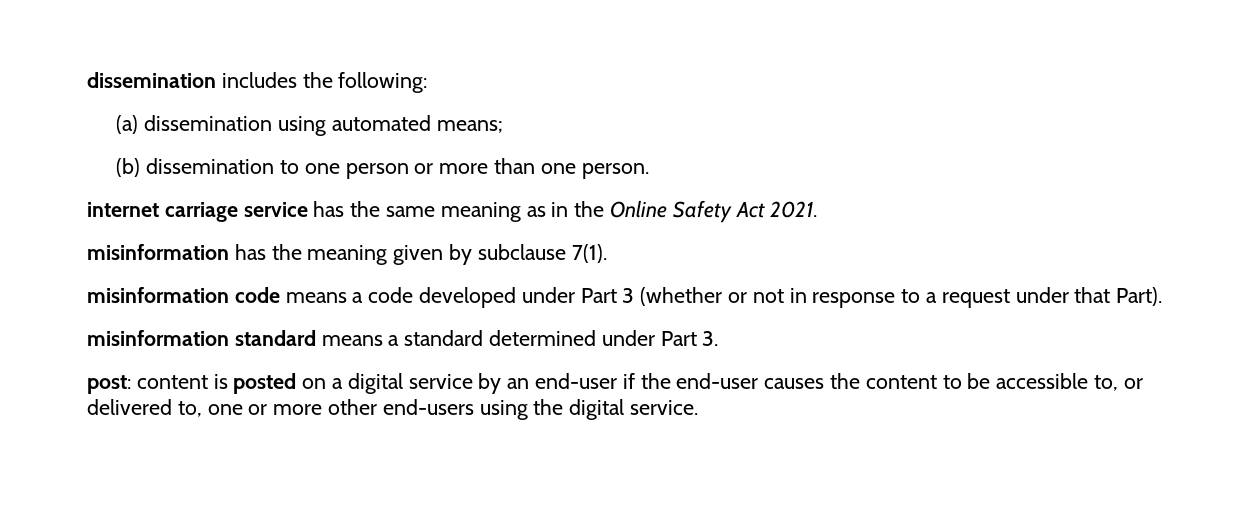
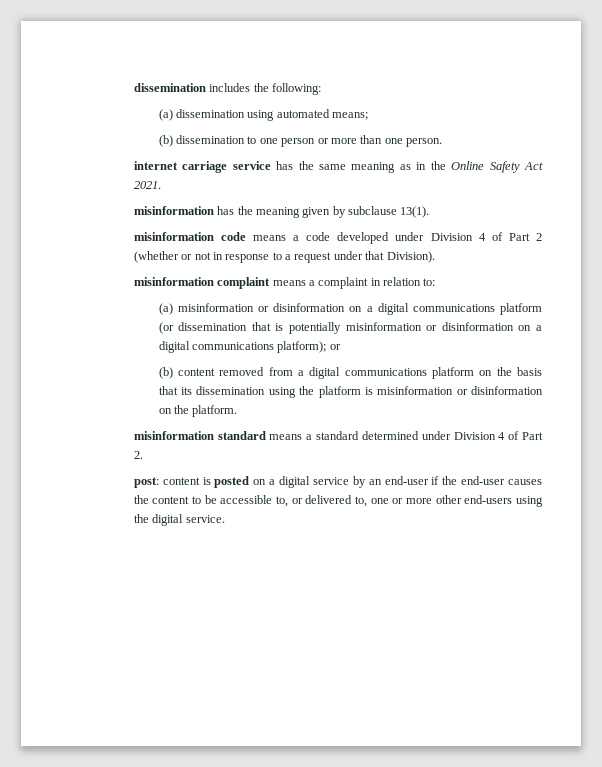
[571,244,607,263] 7(1). -> [400,206,430,218] 13(1).
[580,288,635,303] Part 3 -> [430,232,543,241] Division 4 of Part 2
[1116,287,1163,306] Part). -> [386,251,435,263] [133,277,436,289] [158,303,542,315] [158,322,543,334] [158,341,341,353] [158,367,542,379] [158,386,543,398] [158,405,238,417] Division). // misinformation complaint means a complaint in relation to: // (a) misinformation or disinformation on a digital communications platform (or dissemination that is potentially misinformation or disinformation on a digital communications platform); or // (b) content removed from a digital communications platform on the basis that its dissemination using the platform is misinformation or disinformation on the platform.
[660,331,719,346] Part 3. -> [453,431,543,440] [133,451,143,459] Division 4 of Part 2.

